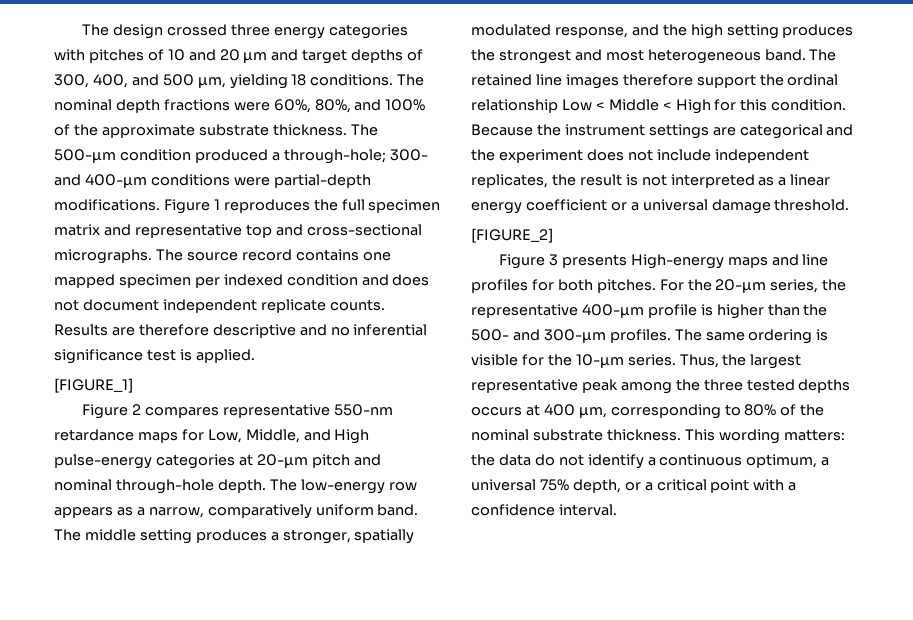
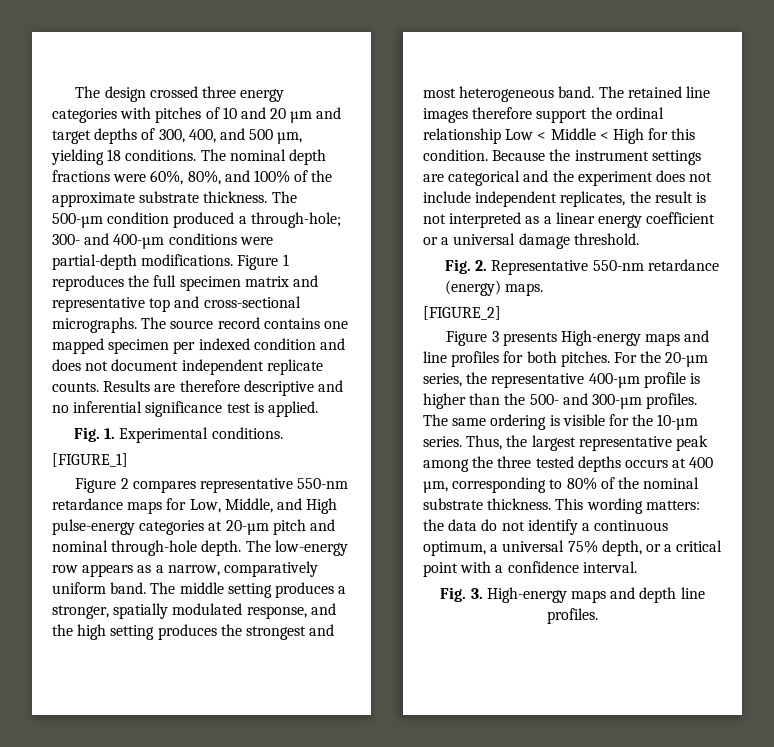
(255, 356) none -> [73,427,283,443] // Fig. 1. Experimental conditions.
(850, 205) none -> [444,259,719,275] [444,280,544,296] // Fig. 2. Representative 550-nm retardance (energy) maps.
(617, 510) none -> [440,587,705,603] [547,608,598,624] // Fig. 3. High-energy maps and depth line profiles.

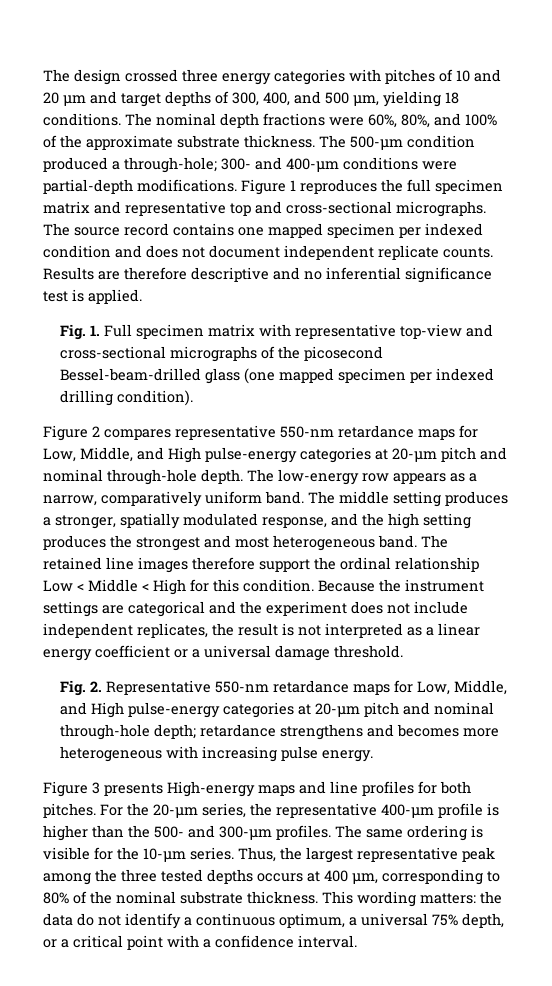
[119,427,283,443] [52,453,128,467] Experimental conditions. // [FIGURE_1] -> [104,324,494,339] [60,346,384,362] [60,368,495,384] [60,390,194,406] Full specimen matrix with representative top-view and cross-sectional micrographs of the picosecond Bessel-beam-drilled glass (one mapped specimen per indexed drilling condition).
[444,280,544,296] [423,306,501,320] (energy) maps. // [FIGURE_2] -> [353,680,508,695] [60,702,495,718] [60,724,500,740] [60,746,374,762] maps for Low, Middle, and High pulse-energy categories at 20-µm pitch and nominal through-hole depth; retardance strengthens and becomes more heterogeneous with increasing pulse energy.
[440,587,705,603] [547,608,598,624] // Fig. 3. High-energy maps and depth line profiles. -> (357, 941) none

